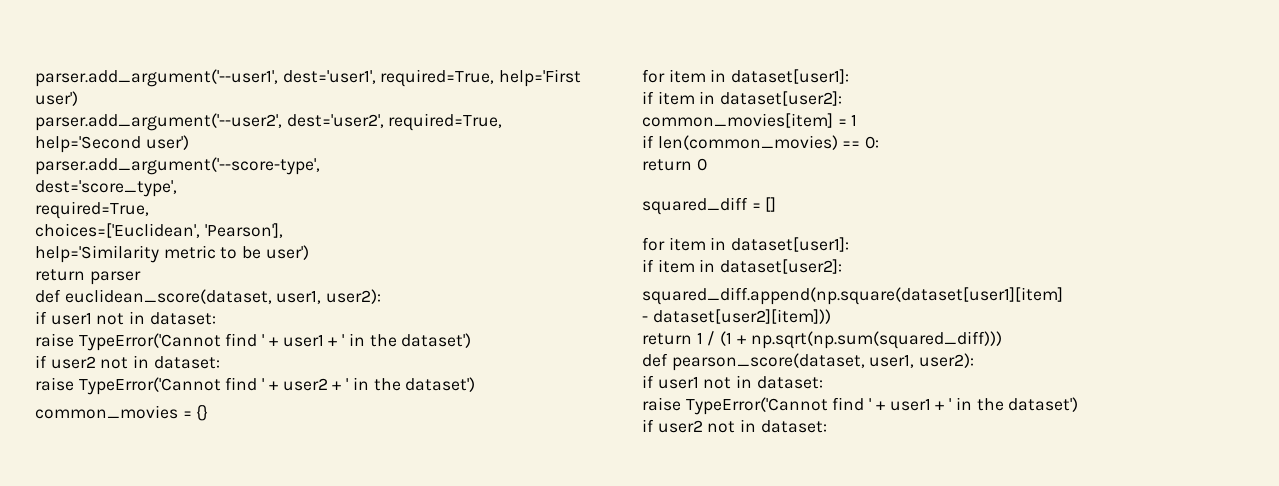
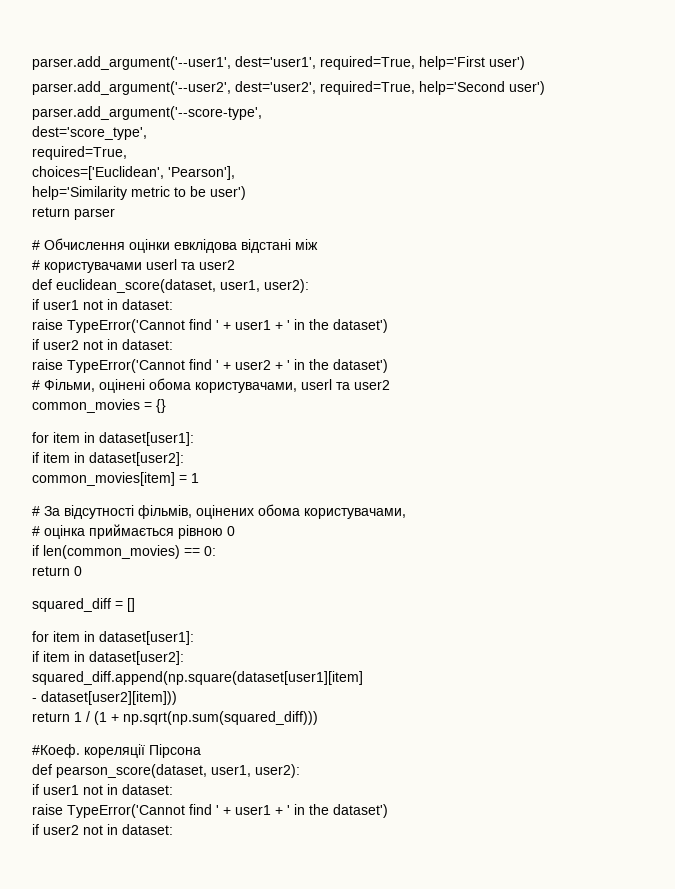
(141, 278) none -> [32,238,318,253] [32,259,235,273] // # Обчислення оцінки евклідова відстані між // # користувачами userl та user2
(476, 384) none -> [32,378,390,393] // # Фільми, оцінені обома користувачами, userl та user2
(858, 120) none -> [32,504,406,519] [32,524,235,539] // # За відсутності фільмів, оцінених обома користувачами, // # оцінка приймається рівною 0
(1002, 340) none -> [32,744,201,758] // #Коеф. кореляції Пірсона

